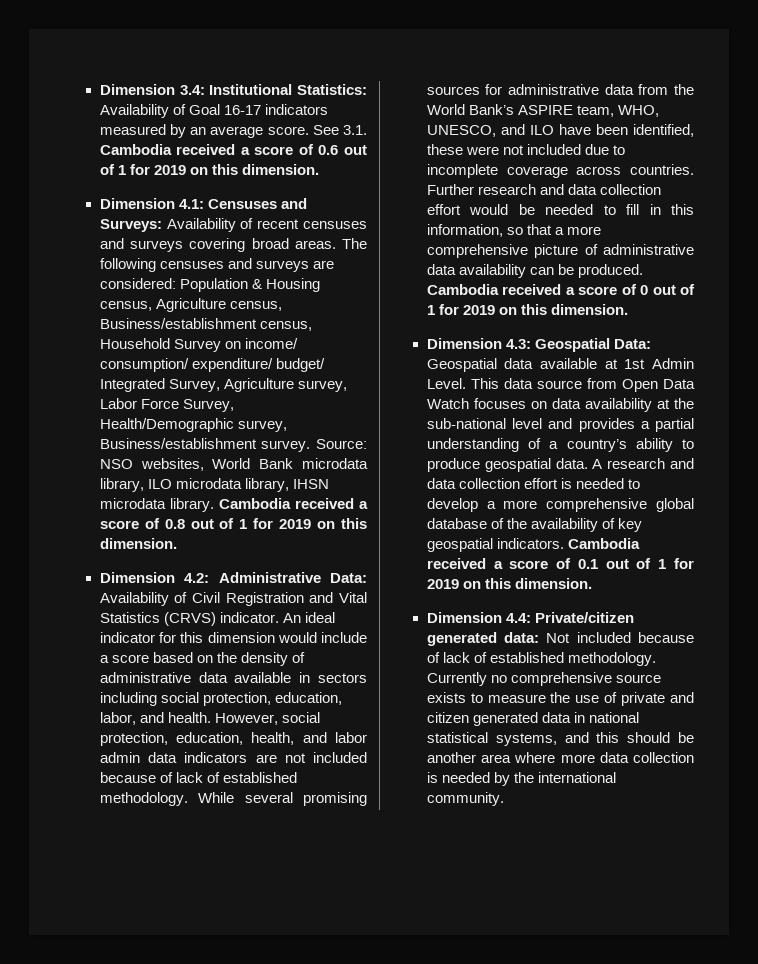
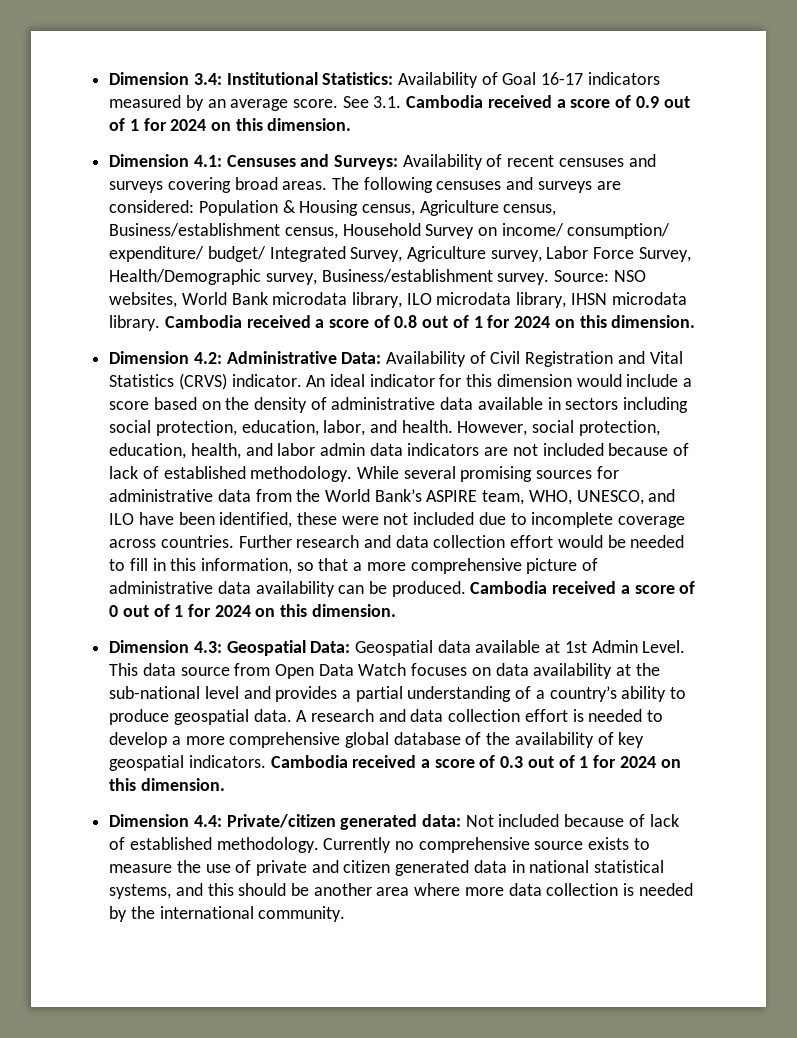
[318,145,367,155] [99,164,186,175] 0.6 out of 1 for 2019 -> [635,96,690,108] [109,118,207,131] 0.9 out of 1 for 2024
[279,519,312,529] 2019 -> [514,316,551,328] 2024
[462,305,495,315] 2019 -> [214,605,251,617] 2024
[577,558,694,569] [426,579,459,589] 0.1 out of 1 for 2019 -> [500,755,656,768] 0.3 out of 1 for 2024

